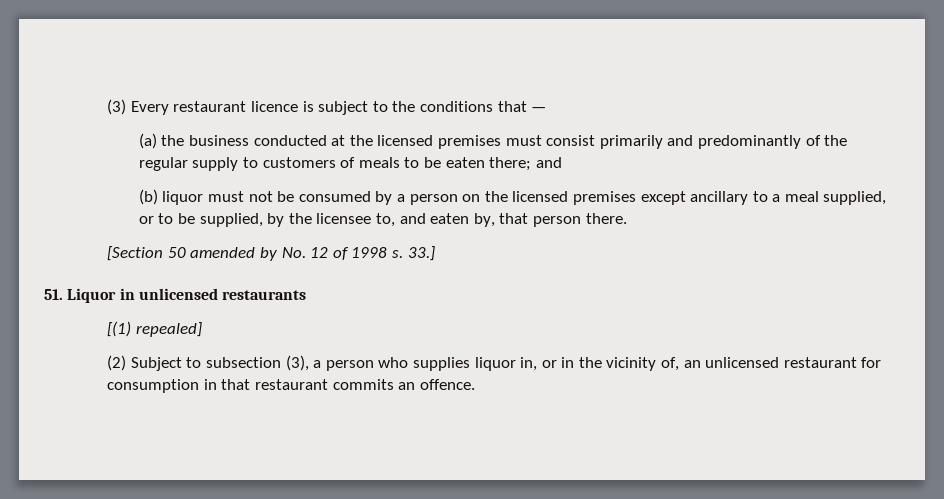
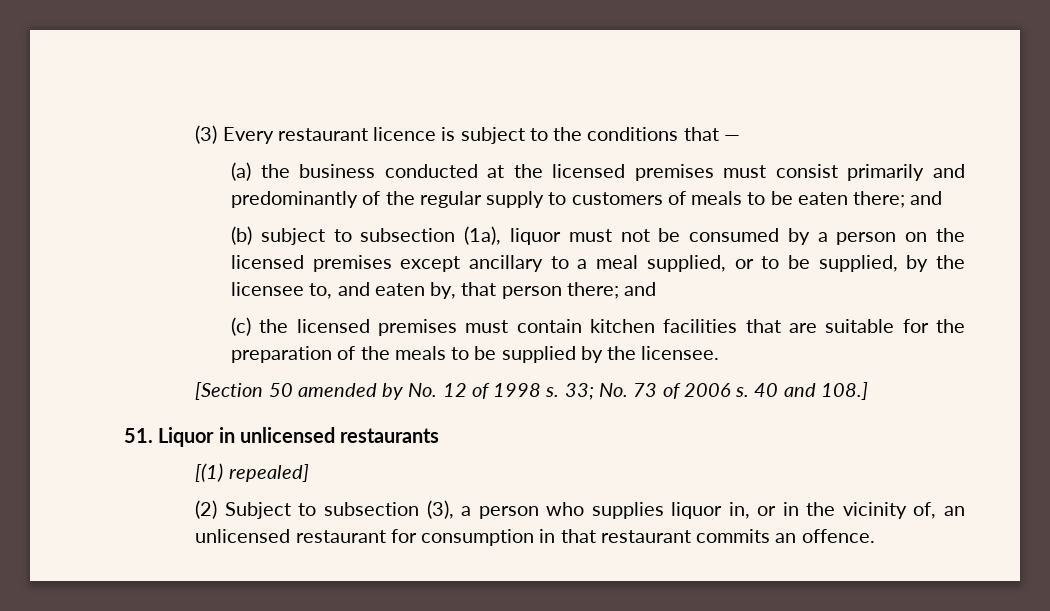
(158, 197) none -> [260,226,502,245] subject to subsection (1a),
[585,213,627,224] there. -> [566,282,657,299] [230,317,966,336] [230,346,720,363] there; and // (c) the licensed premises must contain kitchen facilities that are suitable for the preparation of the meals to be supplied by the licensee.
[407,246,435,261] 33.] -> [564,382,868,400] 33; No. 73 of 2006 s. 40 and 108.]

